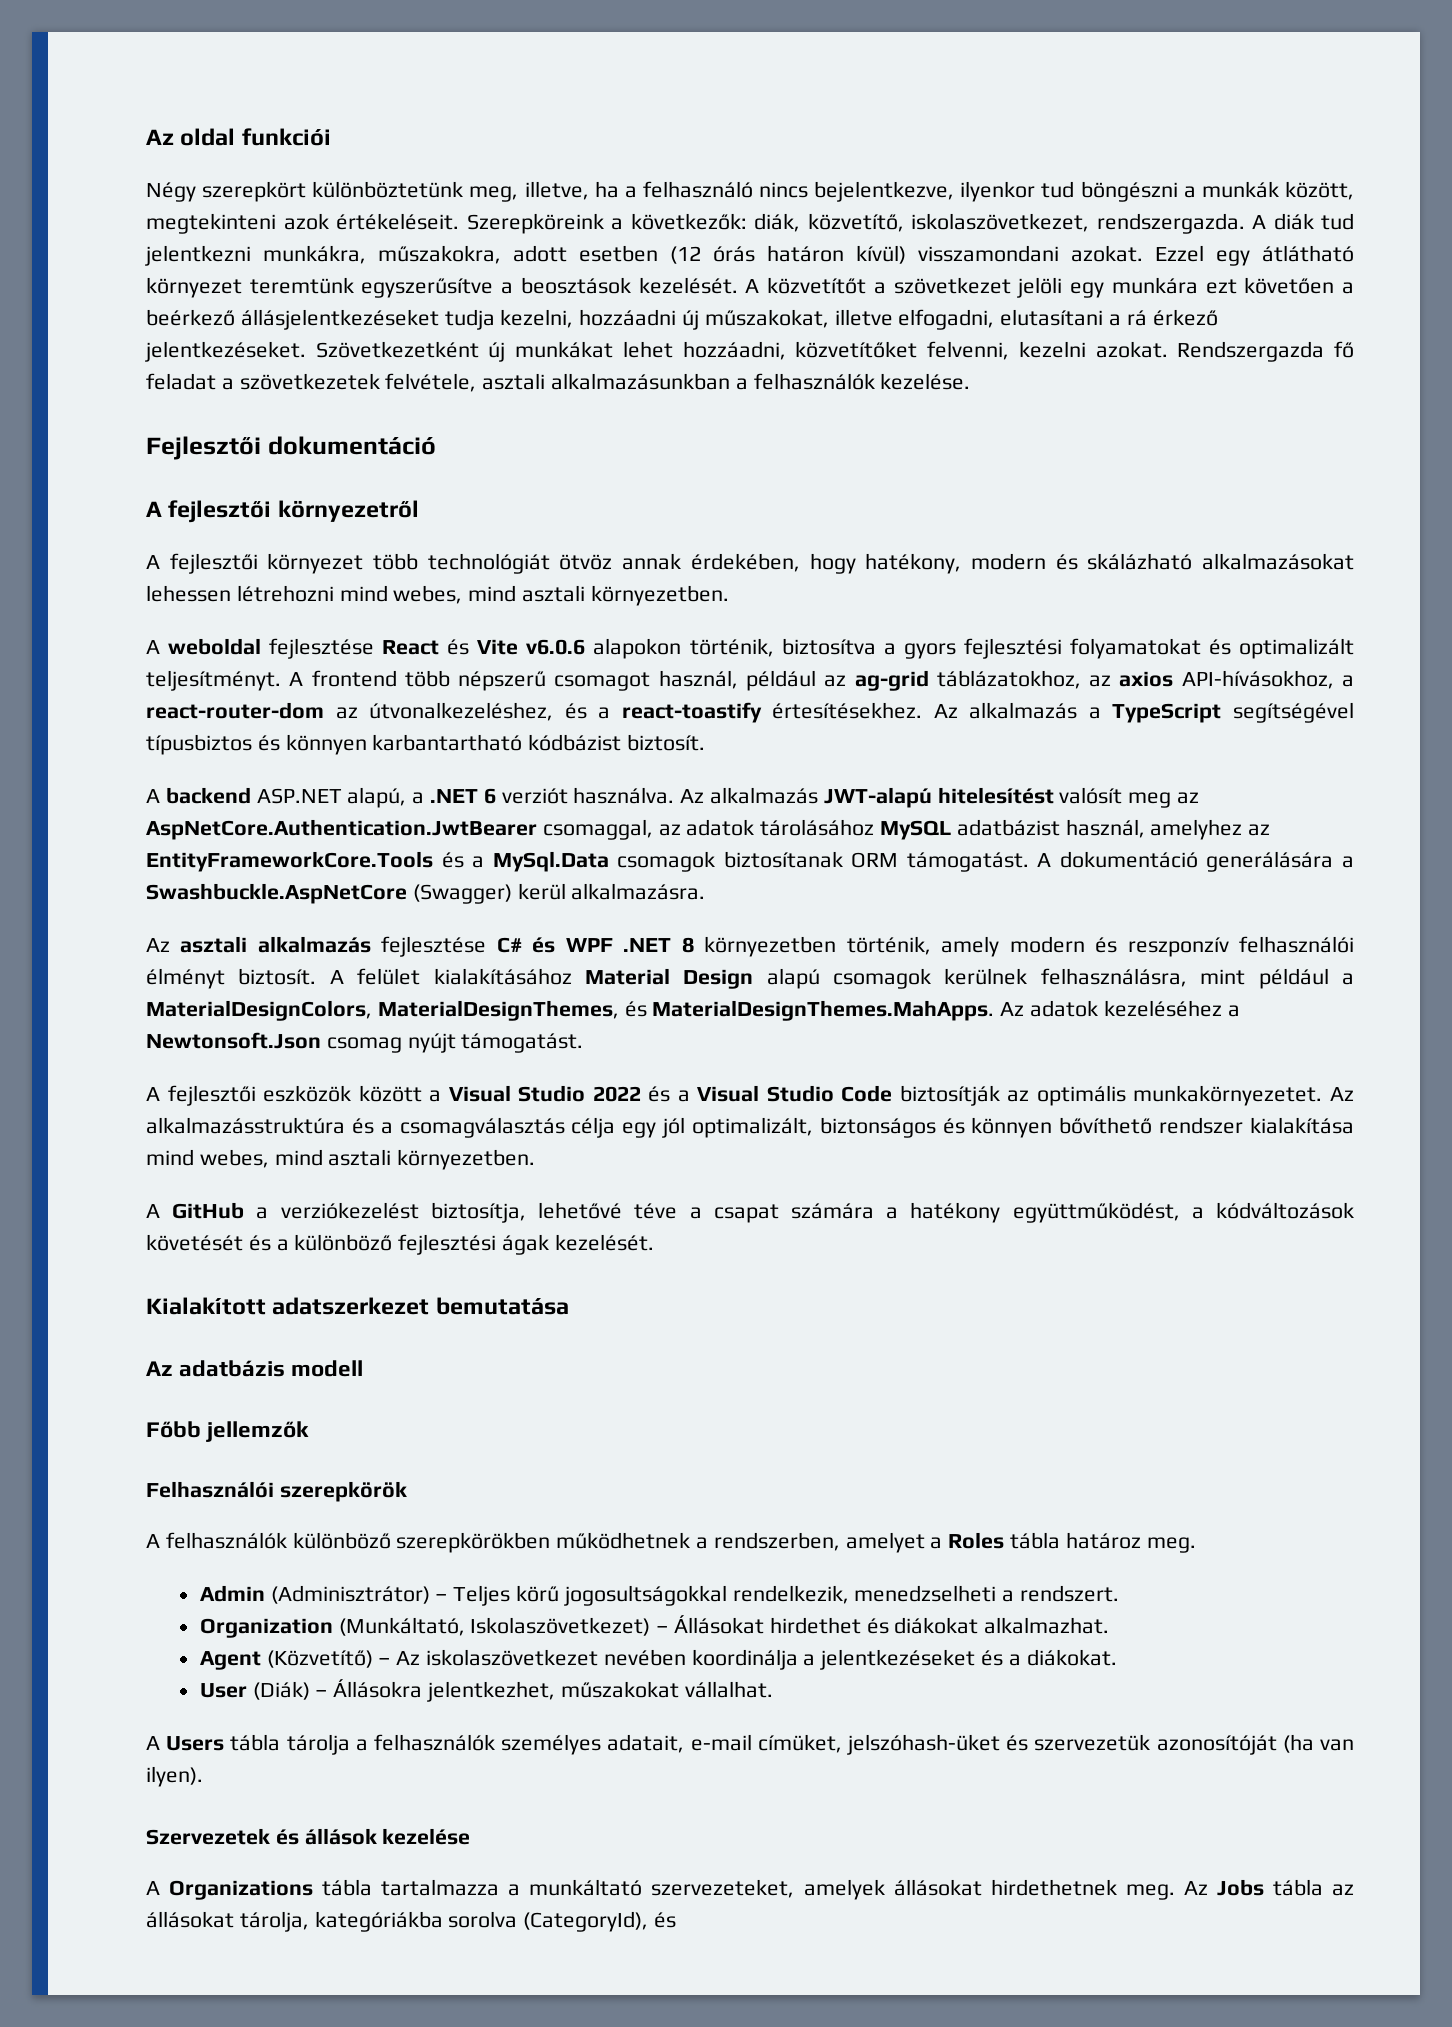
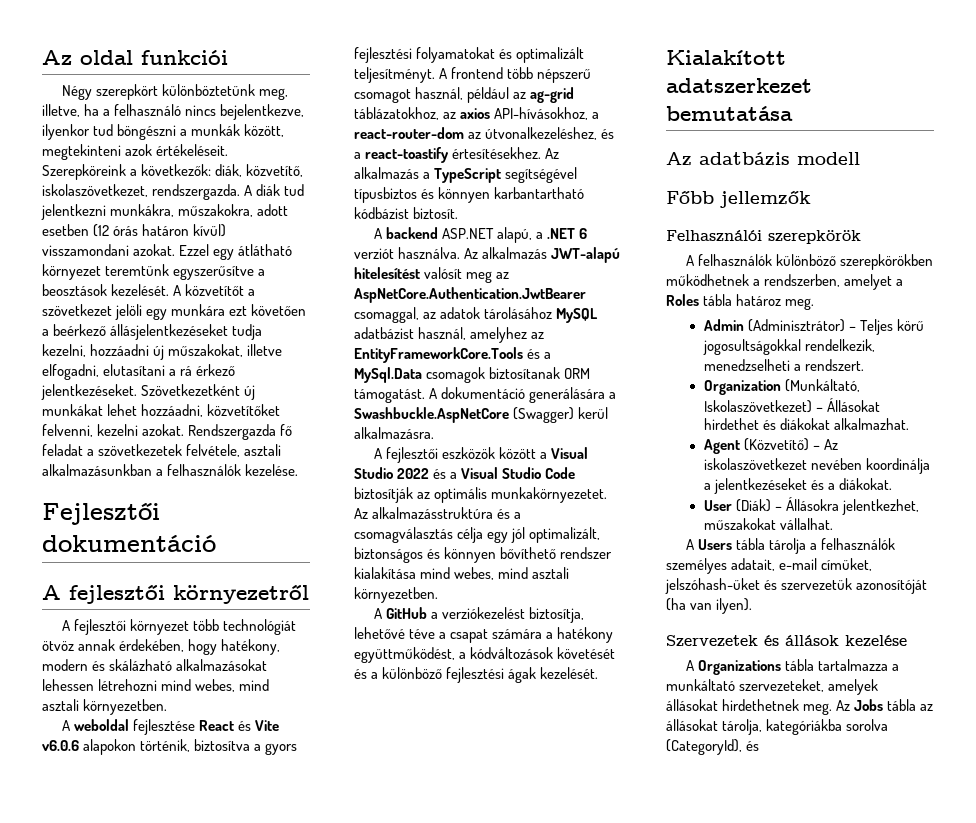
[146,936,1354,957] [146,968,1355,989] [146,1000,1240,1021] [146,1032,584,1053] // Az asztali alkalmazás fejlesztése C# és WPF .NET 8 környezetben történik, amely modern és reszponzív felhasználói élményt biztosít. A felület kialakításához Material Design alapú csomagok kerülnek felhasználásra, mint például a MaterialDesignColors, MaterialDesignThemes, és MaterialDesignThemes.MahApps. Az adatok kezeléséhez a Newtonsoft.Json csomag nyújt támogatást. -> (434, 433) none

